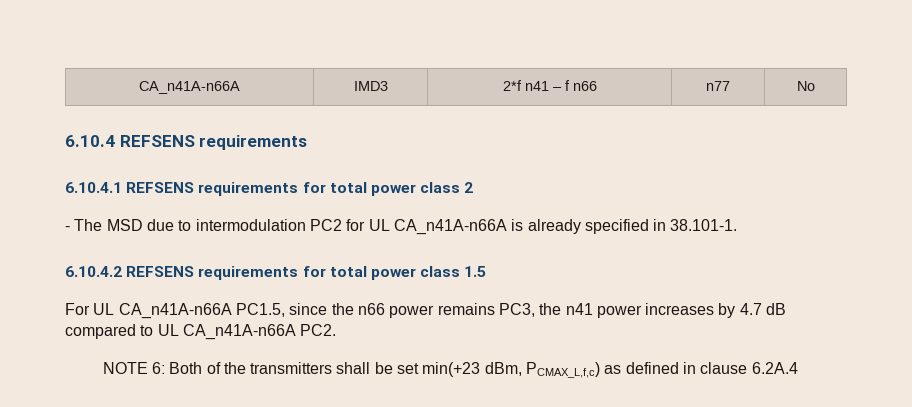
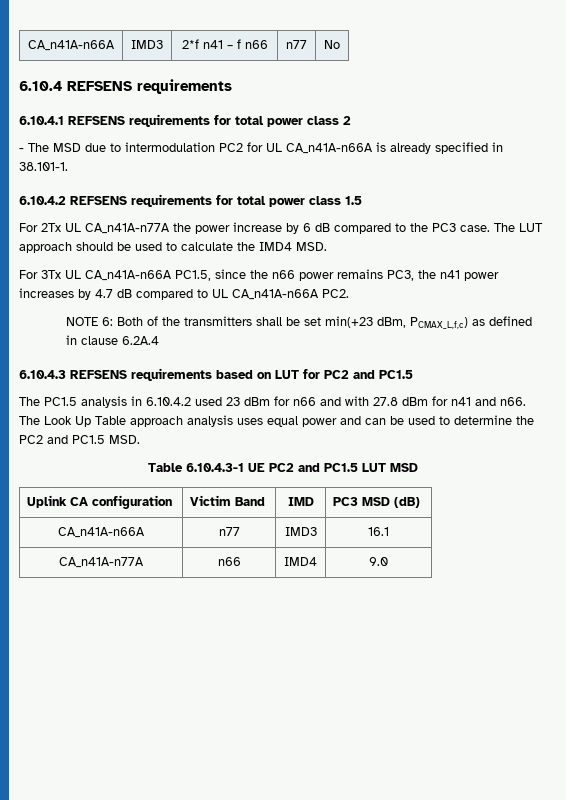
(90, 309) none -> [41,222,543,234] [19,242,327,253] [19,270,61,279] 2Tx UL CA_n41A-n77A the power increase by 6 dB compared to the PC3 case. The LUT approach should be used to calculate the IMD4 MSD. // For 3Tx
(798, 368) none -> [19,368,413,381] [19,396,526,408] [19,415,534,427] [19,435,140,444] [148,463,418,472] [27,495,173,509] [190,495,266,506] [287,497,314,506] [333,497,421,508] [57,527,145,538] [218,527,240,536] [284,527,317,536] [368,527,389,536] [58,557,144,568] [217,557,241,566] [284,557,317,566] [369,557,388,566] // 6.10.4.3 REFSENS requirements based on LUT for PC2 and PC1.5 // The PC1.5 analysis in 6.10.4.2 used 23 dBm for n66 and with 27.8 dBm for n41 and n66. The Look Up Table approach analysis uses equal power and can be used to determine the PC2 and PC1.5 MSD. // Table 6.10.4.3-1 UE PC2 and PC1.5 LUT MSD // Uplink CA configuration | Victim Band | IMD | PC3 MSD (dB) // CA_n41A-n66A | n77 | IMD3 | 16.1 // CA_n41A-n77A | n66 | IMD4 | 9.0

